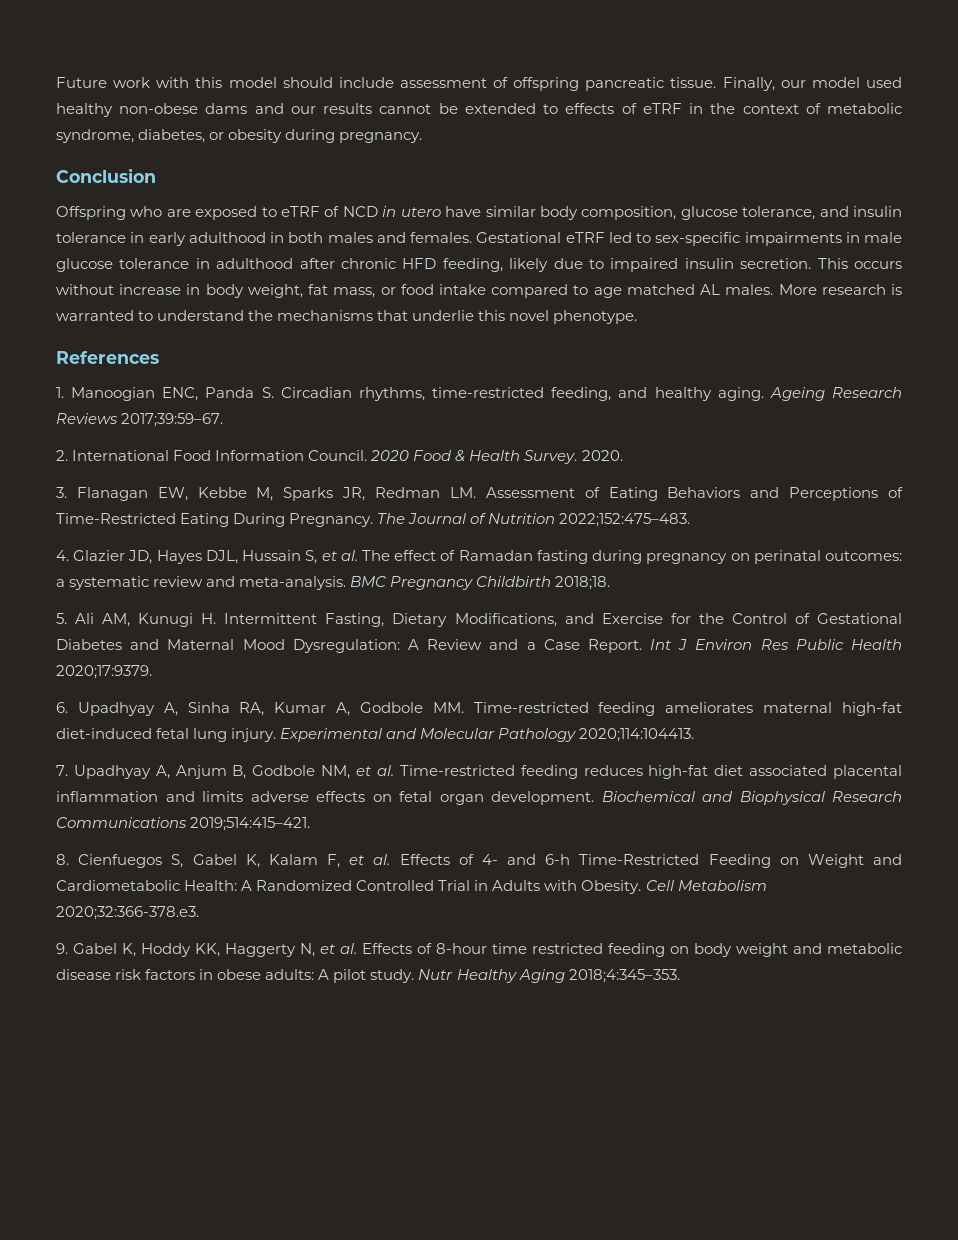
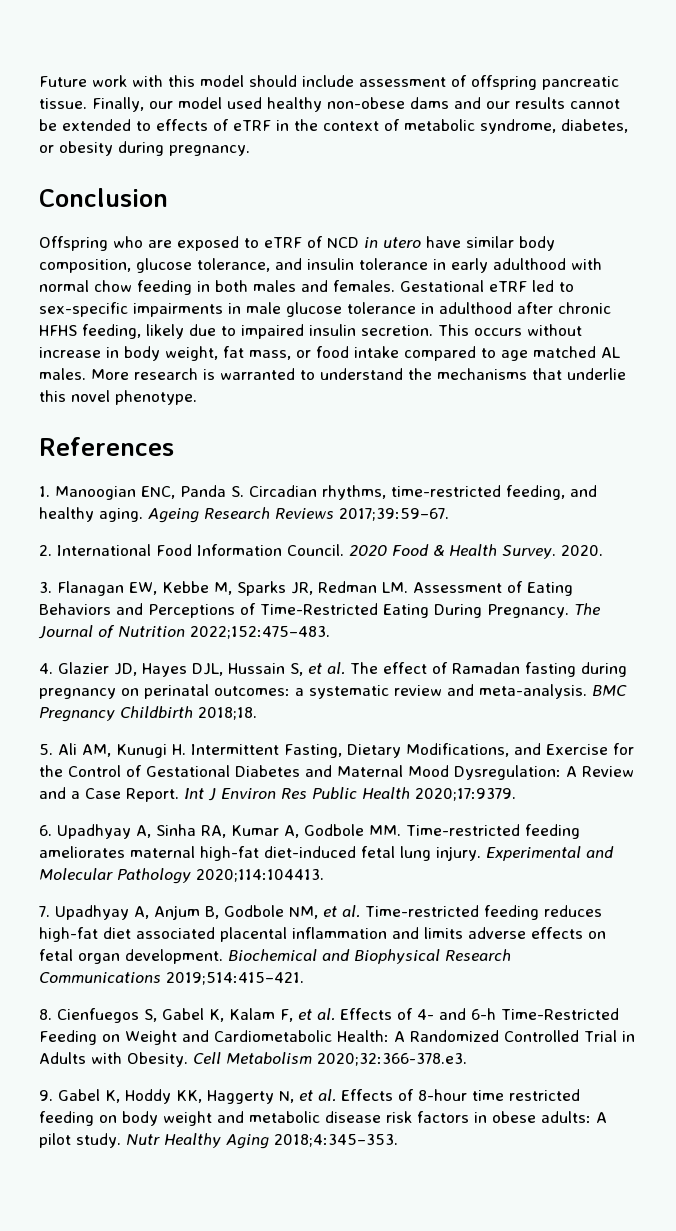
(266, 237) none -> [571,258,602,270] [39,280,192,295] with normal chow feeding
[402,258,437,269] HFD -> [39,325,77,336] HFHS

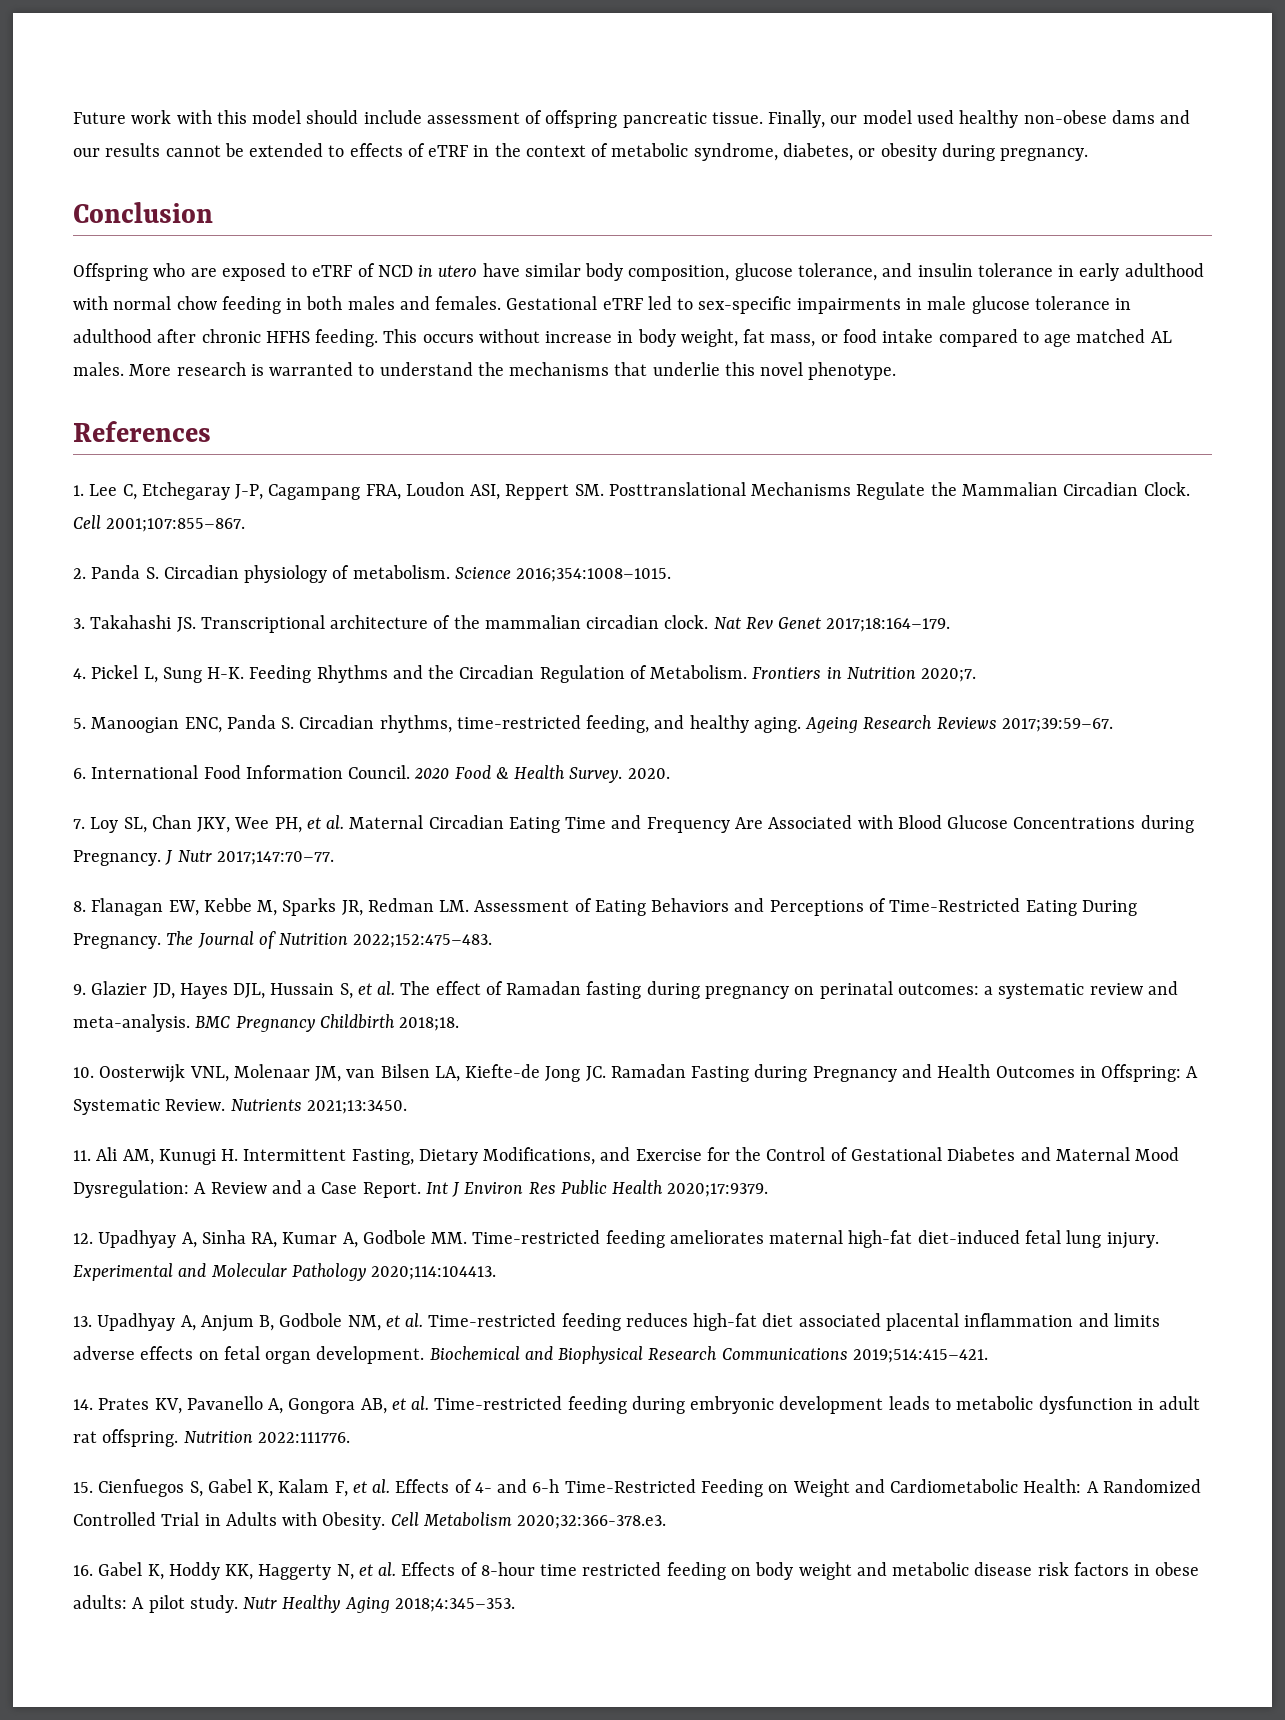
[82,324,433,339] feeding, likely due to impaired insulin secretion. -> [315,329,379,347] feeding.
(50, 491) none -> [89,482,1190,500] [73,515,246,532] [73,565,672,583] [73,615,951,633] [73,665,977,683] [73,718,86,729] Lee C, Etchegaray J-P, Cagampang FRA, Loudon ASI, Reppert SM. Posttranslational Mechanisms Regulate the Mammalian Circadian Clock. Cell 2001;107:855–867. // 2. Panda S. Circadian physiology of metabolism. Science 2016;354:1008–1015. // 3. Takahashi JS. Transcriptional architecture of the mammalian circadian clock. Nat Rev Genet 2017;18:164–179. // 4. Pickel L, Sung H-K. Feeding Rhythms and the Circadian Regulation of Metabolism. Frontiers in Nutrition 2020;7. // 5.
[39,545,52,556] 2. -> [73,768,86,779] 6.
[39,582,52,593] 3. -> [73,815,1194,833] [73,850,334,866] [73,901,86,912] 7. Loy SL, Chan JKY, Wee PH, et al. Maternal Circadian Eating Time and Frequency Are Associated with Blood Glucose Concentrations during Pregnancy. J Nutr 2017;147:70–77. // 8.
[39,663,53,674] 4. -> [73,984,86,995] 9.
[39,744,53,755] 5. -> [73,1064,1199,1083] [73,1099,407,1115] [73,1150,91,1161] 10. Oosterwijk VNL, Molenaar JM, van Bilsen LA, Kiefte-de Jong JC. Ramadan Fasting during Pregnancy and Health Outcomes in Offspring: A Systematic Review. Nutrients 2021;13:3450. // 11.
[39,825,52,836] 6. -> [73,1233,93,1244] 12.
[39,906,50,917] 7. -> [73,1316,92,1327] 13.
[39,1009,52,1020] 8. -> [73,1396,1201,1414] [73,1429,350,1447] [73,1482,93,1493] 14. Prates KV, Pavanello A, Gongora AB, et al. Time-restricted feeding during embryonic development leads to metabolic dysfunction in adult rat offspring. Nutrition 2022:111776. // 15.
[39,1090,53,1101] 9. -> [73,1565,93,1576] 16.

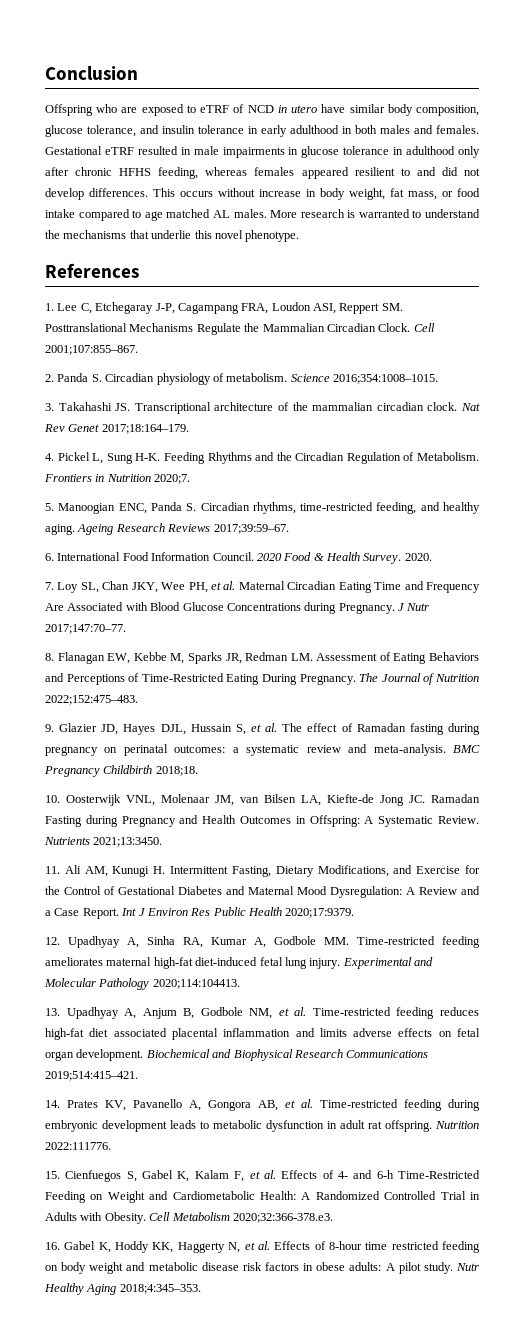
[73,110,1191,128] [73,143,1089,161] Future work with this model should include assessment of offspring pancreatic tissue. Finally, our model used healthy non-obese dams and our results cannot be extended to effects of eTRF in the context of metabolic syndrome, diabetes, or obesity during pregnancy. // -> (45, 73) none
[73,296,281,314] with normal chow feeding -> (339, 129) none
[647,296,792,314] led to sex-specific -> [137,146,219,155] resulted in male
[927,296,967,310] male -> (299, 151) none
(152, 336) none -> [458,146,481,158] only
[315,329,379,347] feeding. -> [158,167,480,179] [45,188,148,200] feeding, whereas females appeared resilient to and did not develop differences.

